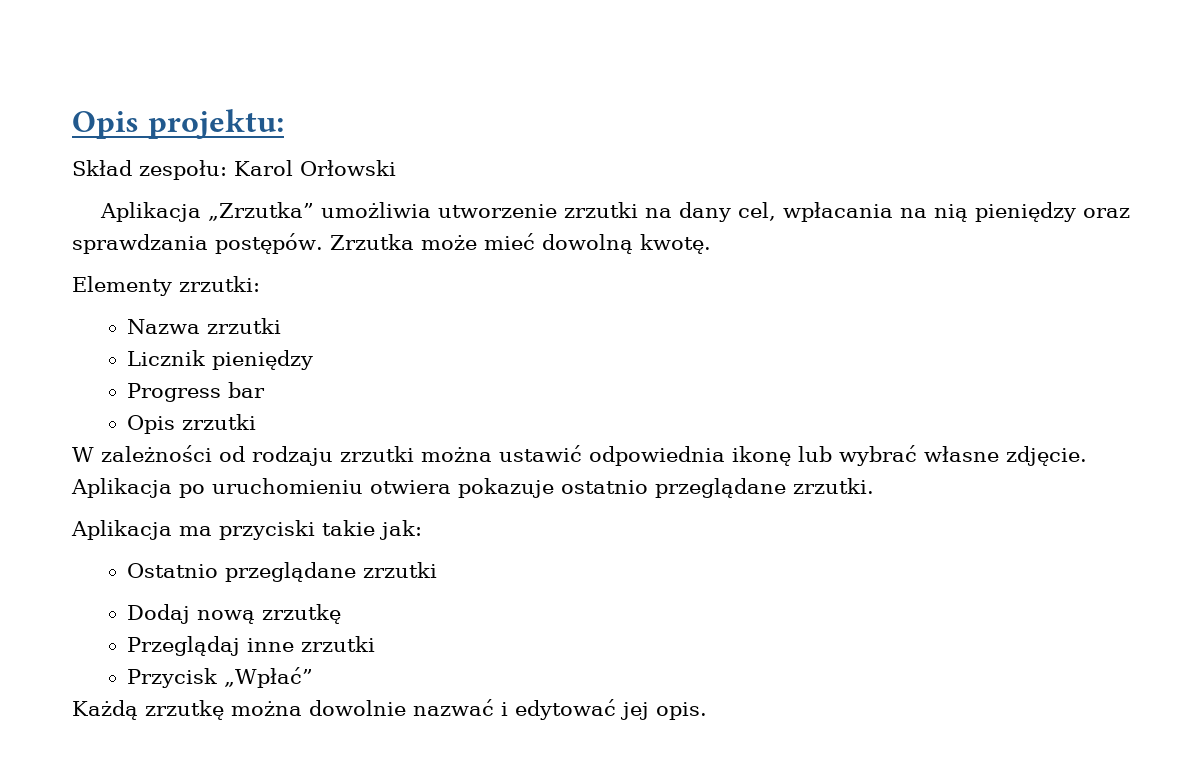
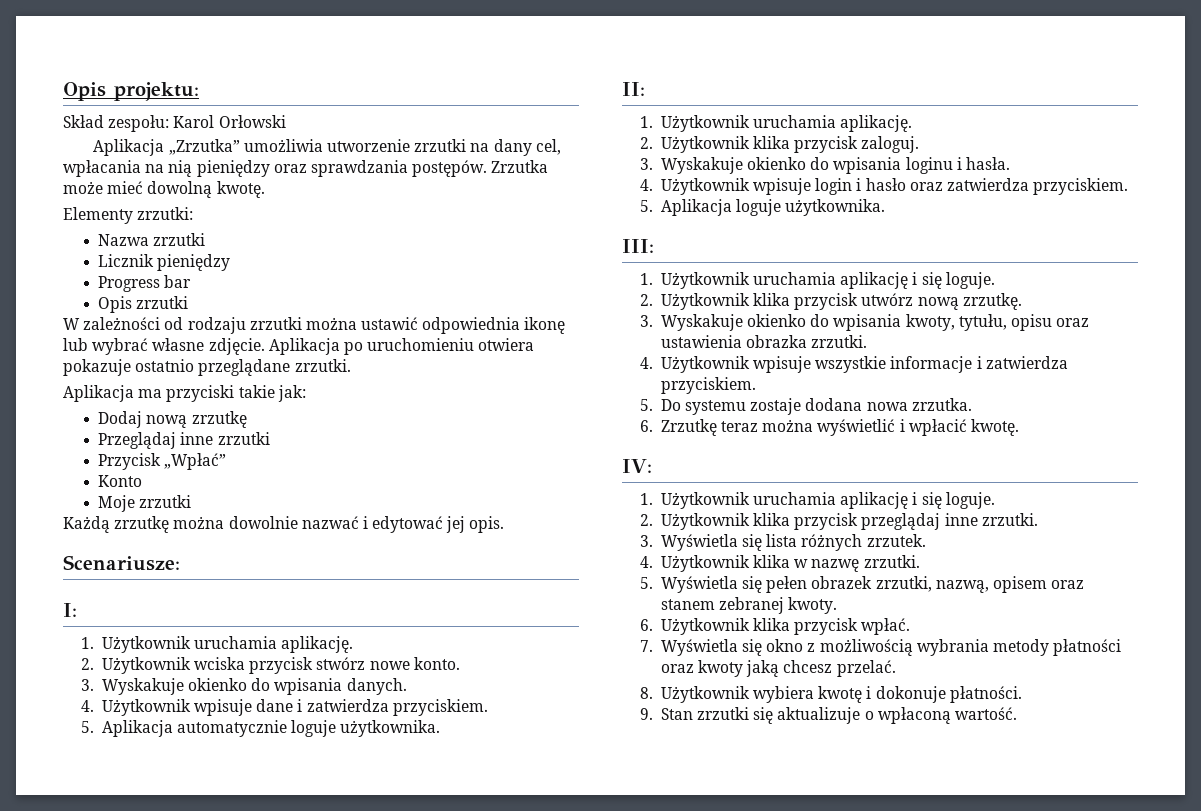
[127,562,438,582] // Ostatnio przeglądane zrzutki -> (306, 393) none
(314, 677) none -> [98,475,143,487] [98,495,192,512] // Konto // Moje zrzutki
(707, 711) none -> [63,555,180,571] [63,603,77,617] [81,636,354,653] [81,657,460,674] [81,678,407,695] [81,699,488,716] [81,720,441,737] [622,82,645,96] [640,115,913,132] [640,136,920,153] [640,157,1011,174] [640,178,1129,195] [640,199,886,216] [622,239,654,253] [640,272,995,289] [640,293,1022,310] [640,314,1090,331] [660,335,868,348] [640,356,1068,373] [660,377,756,394] [640,398,972,415] [640,419,1020,436] [622,459,652,473] [640,492,995,509] [640,513,1038,530] [640,534,926,551] [640,555,920,572] [640,576,1085,593] [660,597,838,614] [640,618,911,635] [640,639,1122,656] [660,660,896,677] [640,686,1022,703] [640,707,1018,724] // Scenariusze: // I: // 1. Użytkownik uruchamia aplikację. // 2. Użytkownik wciska przycisk stwórz nowe konto. // 3. Wyskakuje okienko do wpisania danych. // 4. Użytkownik wpisuje dane i zatwierdza przyciskiem. // 5. Aplikacja automatycznie loguje użytkownika. // II: // 1. Użytkownik uruchamia aplikację. // 2. Użytkownik klika przycisk zaloguj. // 3. Wyskakuje okienko do wpisania loginu i hasła. // 4. Użytkownik wpisuje login i hasło oraz zatwierdza przyciskiem. // 5. Aplikacja loguje użytkownika. // III: // 1. Użytkownik uruchamia aplikację i się loguje. // 2. Użytkownik klika przycisk utwórz nową zrzutkę. // 3. Wyskakuje okienko do wpisania kwoty, tytułu, opisu oraz ustawienia obrazka zrzutki. // 4. Użytkownik wpisuje wszystkie informacje i zatwierdza przyciskiem. // 5. Do systemu zostaje dodana nowa zrzutka. // 6. Zrzutkę teraz można wyświetlić i wpłacić kwotę. // IV: // 1. Użytkownik uruchamia aplikację i się loguje. // 2. Użytkownik klika przycisk przeglądaj inne zrzutki. // 3. Wyświetla się lista różnych zrzutek. // 4. Użytkownik klika w nazwę zrzutki. // 5. Wyświetla się pełen obrazek zrzutki, nazwą, opisem oraz stanem zebranej kwoty. // 6. Użytkownik klika przycisk wpłać. // 7. Wyświetla się okno z możliwością wybrania metody płatności oraz kwoty jaką chcesz przelać. // 8. Użytkownik wybiera kwotę i dokonuje płatności. // 9. Stan zrzutki się aktualizuje o wpłaconą wartość.

